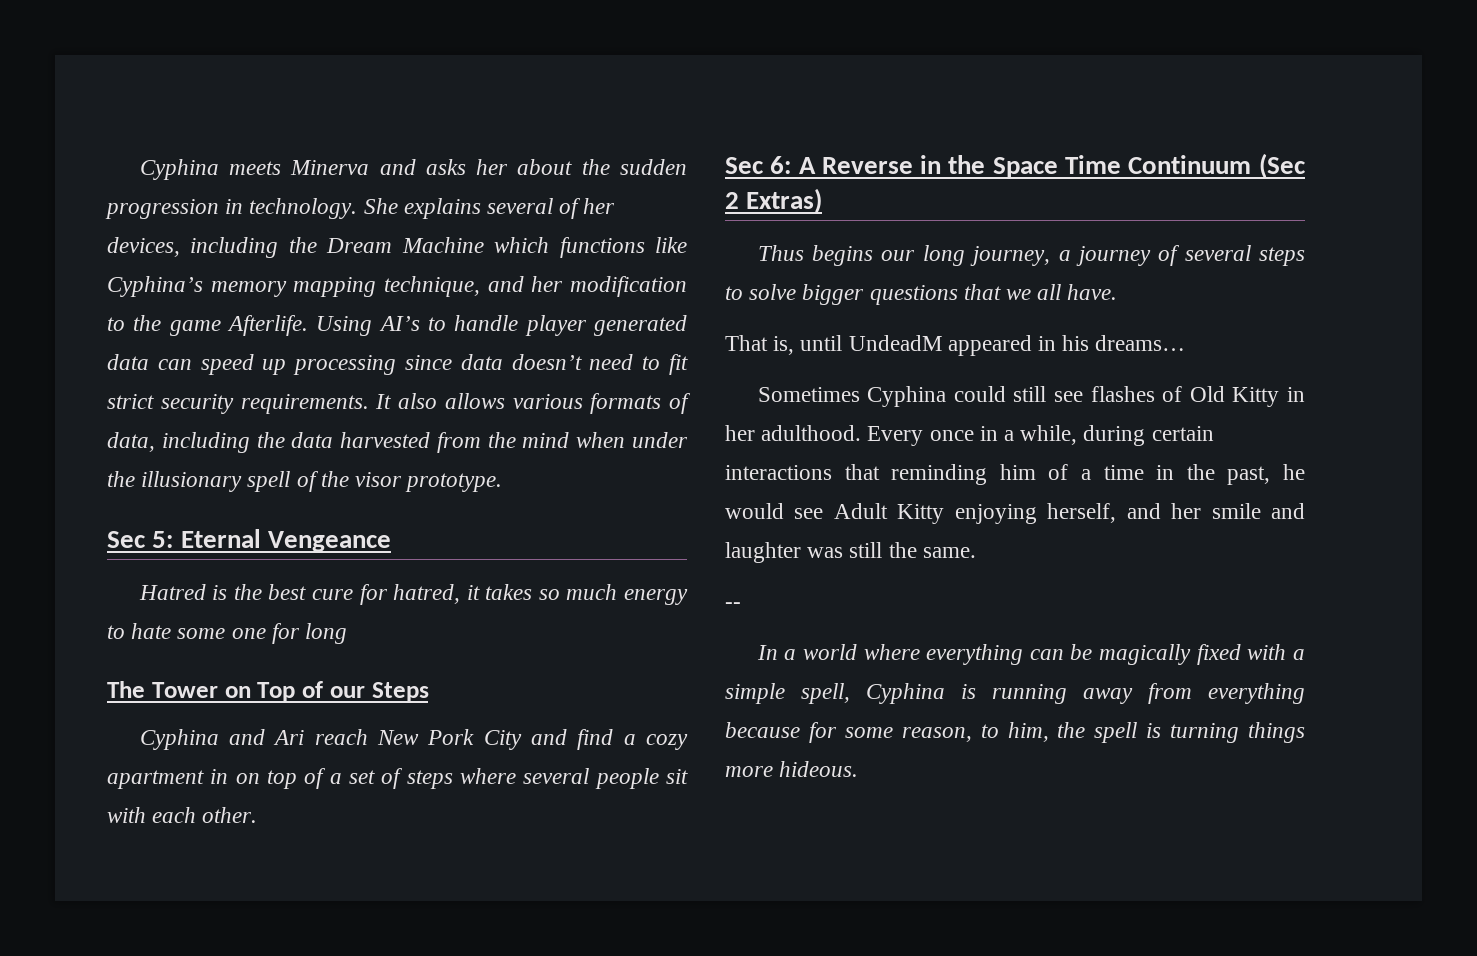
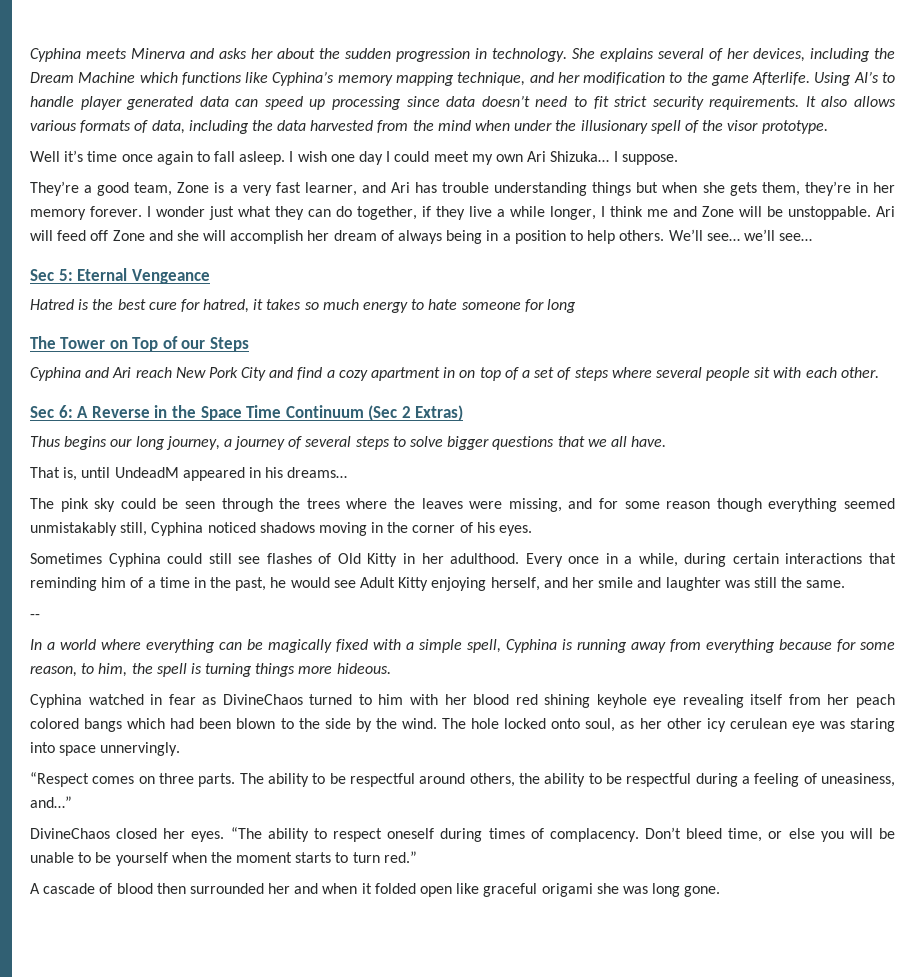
(503, 482) none -> [30,150,678,165] [30,181,895,196] [30,206,895,220] [30,229,813,244] // Well it’s time once again to fall asleep. I wish one day I could meet my own Ari Shizuka… I suppose. // They’re a good team, Zone is a very fast learner, and Ari has trouble understanding things but when she gets them, they’re in her memory forever. I wonder just what they can do together, if they live a while longer, I think me and Zone will be unstoppable. Ari will feed off Zone and she will accomplish her dream of always being in a position to help others. We’ll see… we’ll see…
[177,628,266,639] some one -> [461,302,521,310] someone
(1186, 343) none -> [30,498,896,512] [30,522,533,536] // The pink sky could be seen through the trees where the leaves were missing, and for some reason though everything seemed unmistakably still, Cyphina noticed shadows moving in the corner of his eyes.
(859, 769) none -> [30,694,895,708] [30,718,896,732] [30,742,181,756] [30,772,896,787] [30,796,72,808] [30,827,895,842] [30,851,417,866] [30,883,721,897] // Cyphina watched in fear as DivineChaos turned to him with her blood red shining keyhole eye revealing itself from her peach colored bangs which had been blown to the side by the wind. The hole locked onto soul, as her other icy cerulean eye was staring into space unnervingly. // “Respect comes on three parts. The ability to be respectful around others, the ability to be respectful during a feeling of uneasiness, and…” // DivineChaos closed her eyes. “The ability to respect oneself during times of complacency. Don’t bleed time, or else you will be unable to be yourself when the moment starts to turn red.” // A cascade of blood then surrounded her and when it folded open like graceful origami she was long gone.

